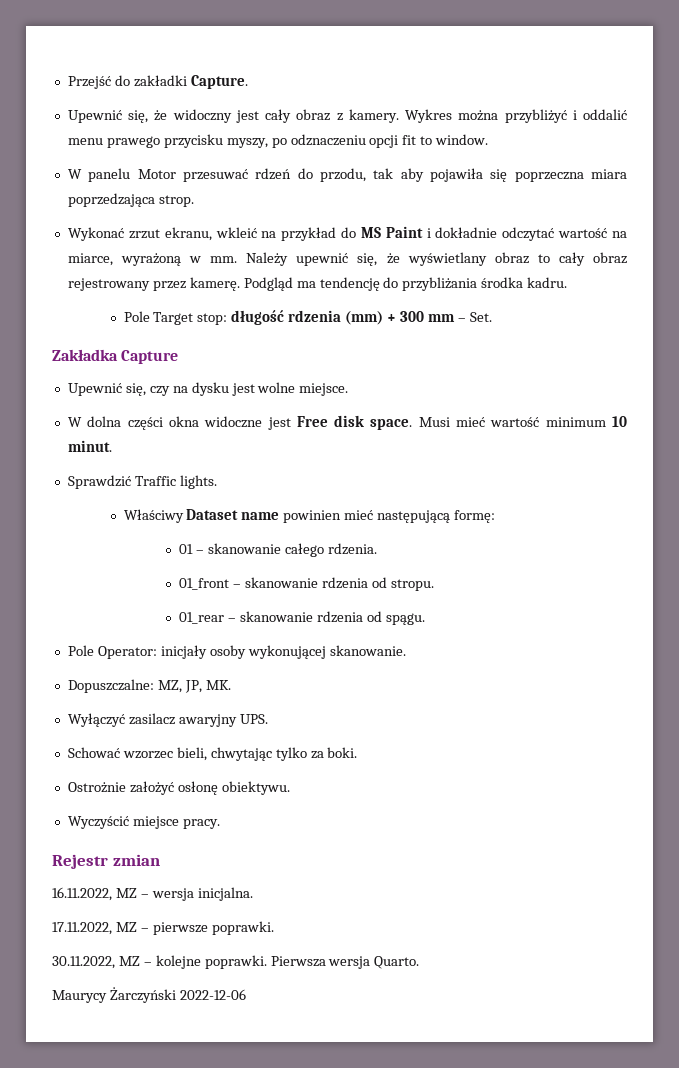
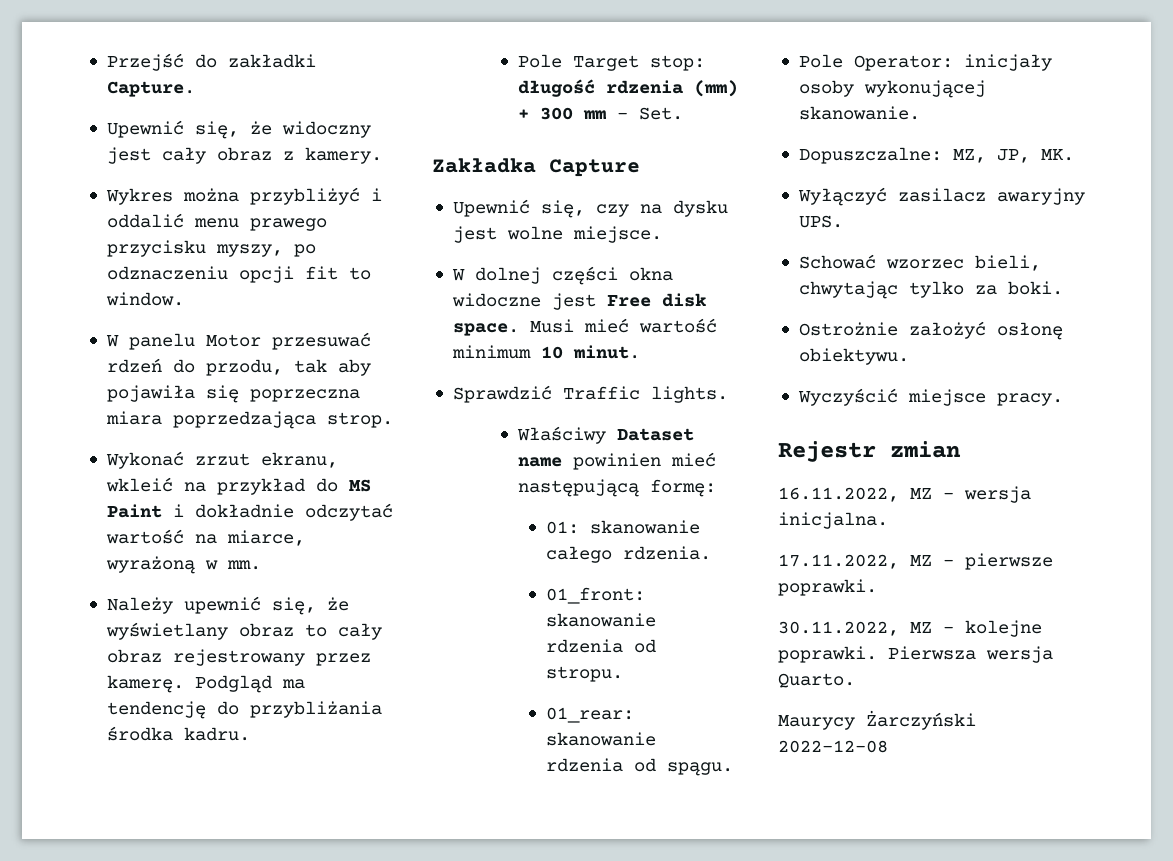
(399, 116) none -> (382, 155) //
(238, 259) none -> (261, 565) //
[87,416,122,427] dolna -> [474,267,541,284] dolnej
[179,544,205,554] 01 – -> [545,521,579,534] 01:
[179,578,242,590] 01_front – -> [545,587,645,604] 01_front:
[179,612,237,624] 01_rear – -> [545,707,634,723] 01_rear:
[179,989,246,1000] 2022-12-06 -> [778,740,888,753] 2022-12-08

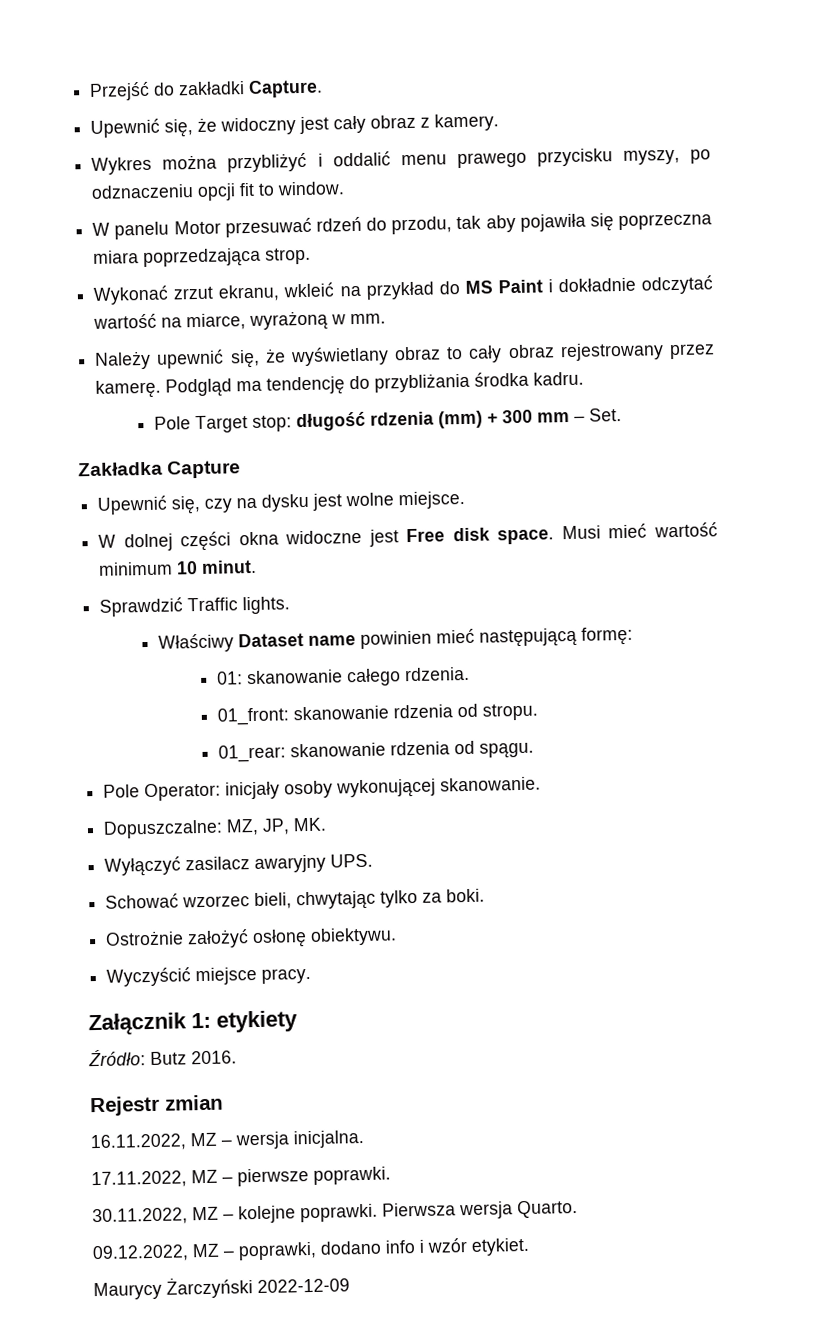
(1063, 399) none -> [88,1010,298,1036] [88,1049,237,1067] // Załącznik 1: etykiety // Źródło: Butz 2016.
(855, 680) none -> [92,1237,530,1263] // 09.12.2022, MZ – poprawki, dodano info i wzór etykiet.
[778,740,888,753] 2022-12-08 -> [257,1278,350,1294] 2022-12-09

